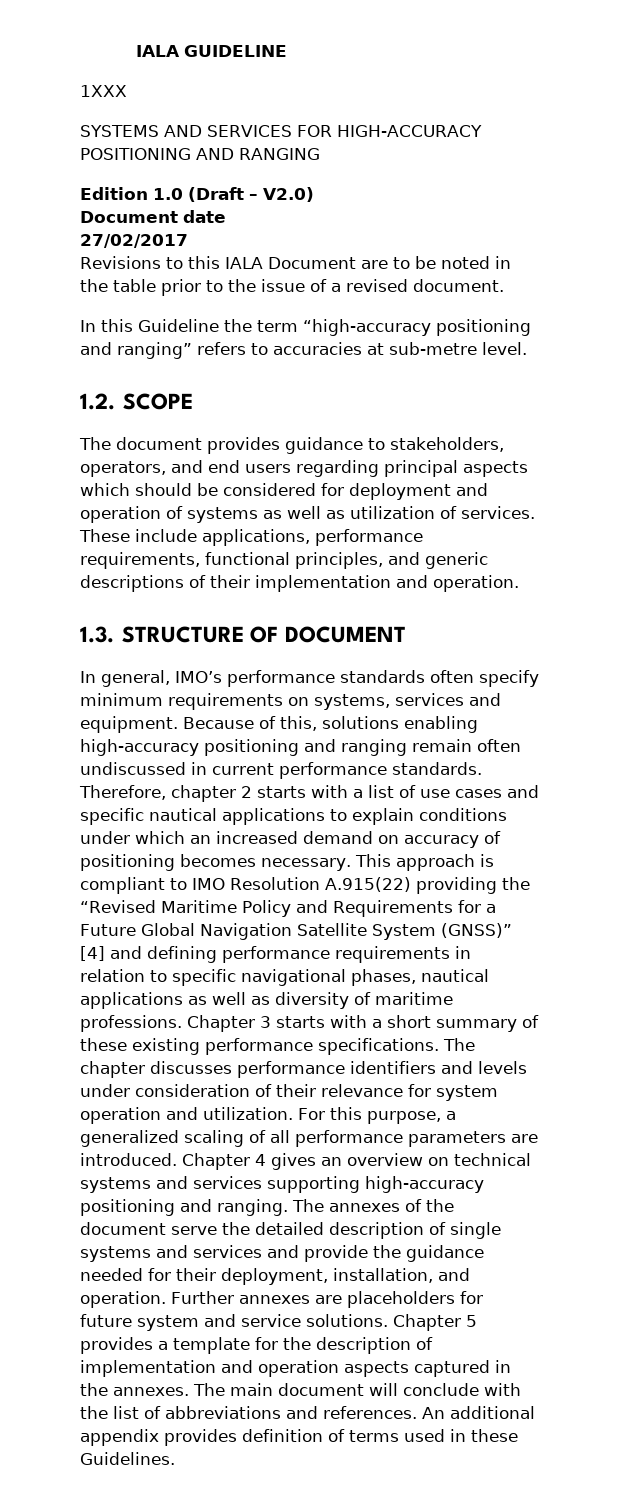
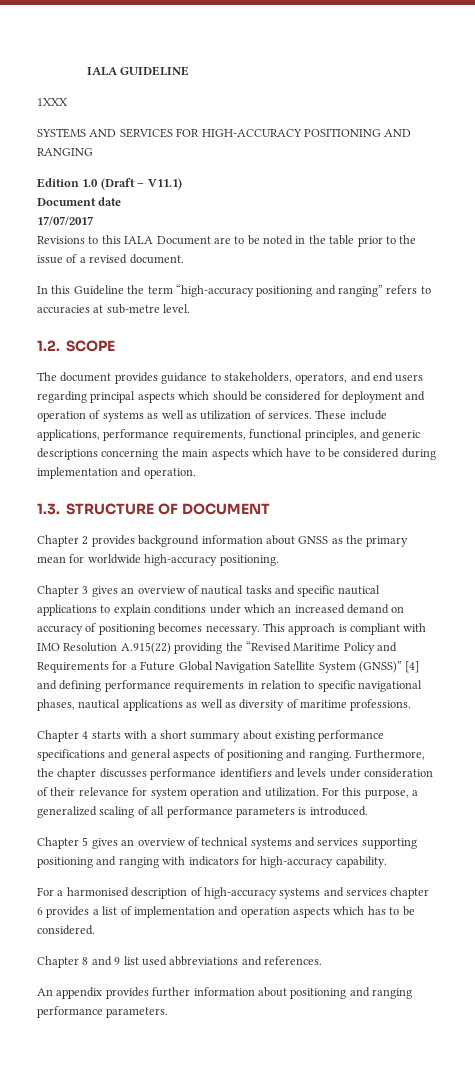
[263,187,314,202] V2.0) -> [147,178,182,190] V11.1)
[80,234,188,248] 27/02/2017 -> [37,216,93,226] 17/07/2017
[189,575,250,588] of their -> [101,448,436,460] concerning the main aspects which have to be considered during
[80,670,539,687] [80,693,501,710] [80,716,478,733] [80,739,521,756] [80,762,482,779] [79,785,502,802] In general, IMO’s performance standards often specify minimum requirements on systems, services and equipment. Because of this, solutions enabling high-accuracy positioning and ranging remain often undiscussed in current performance standards. Therefore, chapter 2 starts with a list of use cases -> [37,535,409,547] [37,554,279,566] [37,585,272,597] Chapter 2 provides background information about GNSS as the primary mean for worldwide high-accuracy positioning. // Chapter 3 gives an overview of nautical tasks
[170,878,187,890] to -> [403,623,427,632] with
[187,1015,271,1032] Chapter 3 -> [37,730,89,742] // Chapter 4
[522,1015,539,1028] [80,1038,475,1055] of these existing performance specifications. The -> [242,730,385,742] [37,749,425,761] [37,768,54,777] about existing performance specifications and general aspects of positioning and ranging. Furthermore, the
[511,1134,538,1143] are -> [298,807,307,815] is
[182,1153,449,1170] Chapter 4 gives an overview on -> [37,837,199,849] // Chapter 5 gives an overview of
[365,1176,484,1193] [80,1199,454,1216] [80,1222,501,1239] [80,1245,484,1262] [80,1268,470,1285] [80,1291,483,1308] [80,1314,477,1331] [80,1337,411,1354] high-accuracy positioning and ranging. The annexes of the document serve the detailed description of single systems and services and provide the guidance needed for their deployment, installation, and operation. Further annexes are placeholders for future system and service solutions. Chapter 5 provides a template for the description -> [37,856,387,868] [37,887,430,899] [37,906,118,918] positioning and ranging with indicators for high-accuracy capability. // For a harmonised description of high-accuracy systems and services chapter 6 provides a list
[414,1360,511,1377] [80,1383,521,1396] [80,1406,535,1419] [80,1429,518,1446] [80,1452,175,1465] captured in the annexes. The main document will conclude with the list of abbreviations and references. An additional appendix provides definition of terms used in these Guidelines. -> [333,906,415,916] [37,925,95,935] [37,956,322,968] [37,987,412,999] [37,1006,169,1018] which has to be considered. // Chapter 8 and 9 list used abbreviations and references. // An appendix provides further information about positioning and ranging performance parameters.

